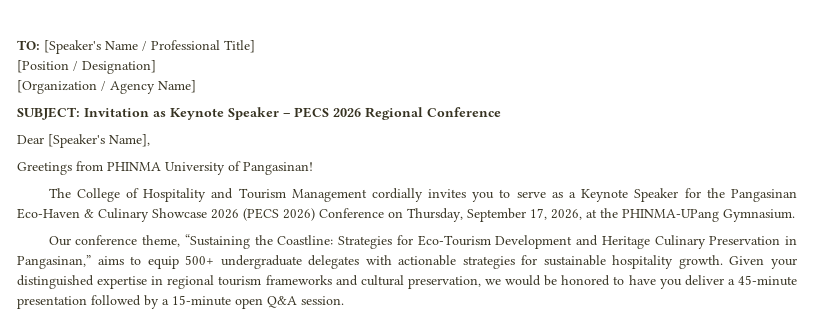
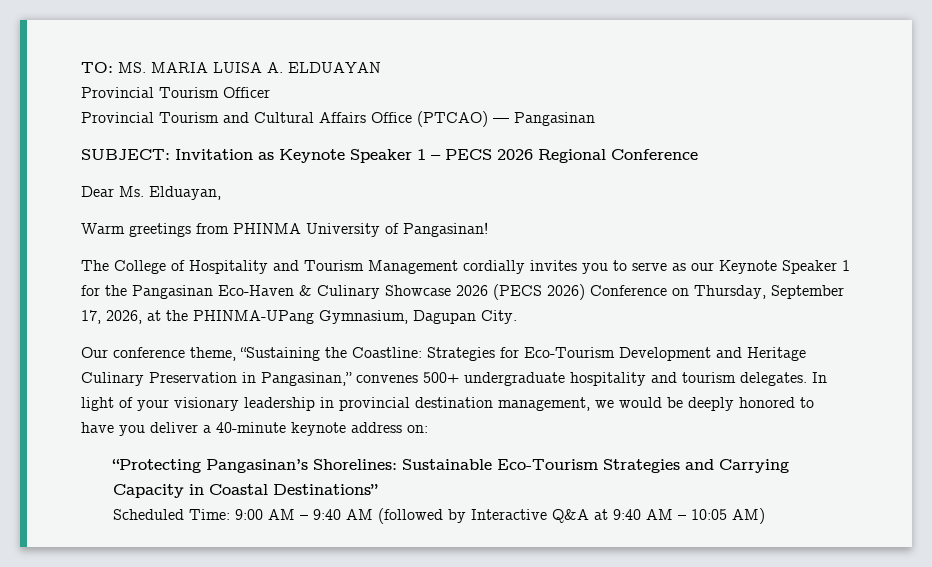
[44,40,255,54] [17,60,156,74] [17,80,196,94] [Speaker's Name / Professional Title] // [Position / Designation] // [Organization / Agency Name] -> [118,62,381,73] [81,87,270,98] [81,111,595,127] MS. MARIA LUISA A. ELDUAYAN // Provincial Tourism Officer // Provincial Tourism and Cultural Affairs Office (PTCAO) — Pangasinan
(279, 113) none -> [417,149,426,160] 1
[48,134,150,148] [17,162,72,175] [Speaker's Name], // Greetings -> [119,186,221,200] [81,223,191,237] Ms. Elduayan, // Warm greetings
[569,188,679,202] a Keynote Speaker -> [691,260,850,274] our Keynote Speaker 1
[723,209,795,222] Gymnasium. -> [319,310,517,324] Gymnasium, Dagupan City.
[97,255,797,269] [17,275,481,289] aims to equip 500+ undergraduate delegates with actionable strategies for sustainable hospitality growth. Given your distinguished expertise in regional tourism frameworks and cultural preservation, -> [356,372,827,386] [81,397,590,411] convenes 500+ undergraduate hospitality and tourism delegates. In light of your visionary leadership in provincial destination management,
(558, 280) none -> [688,397,734,411] deeply
[737,275,797,286] [17,295,344,309] 45-minute presentation followed by a 15-minute open Q&A session. -> [216,422,428,436] [111,459,789,473] [112,484,378,498] [112,508,765,524] 40-minute keynote address on: // “Protecting Pangasinan’s Shorelines: Sustainable Eco-Tourism Strategies and Carrying Capacity in Coastal Destinations” // Scheduled Time: 9:00 AM – 9:40 AM (followed by Interactive Q&A at 9:40 AM – 10:05 AM)

